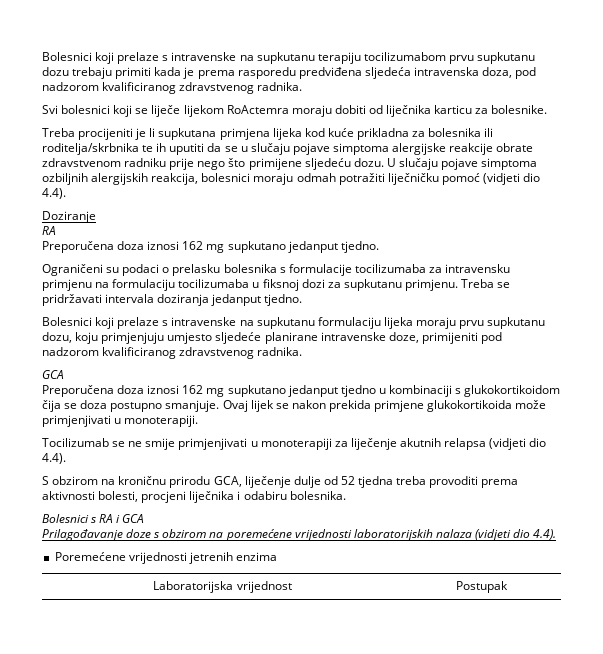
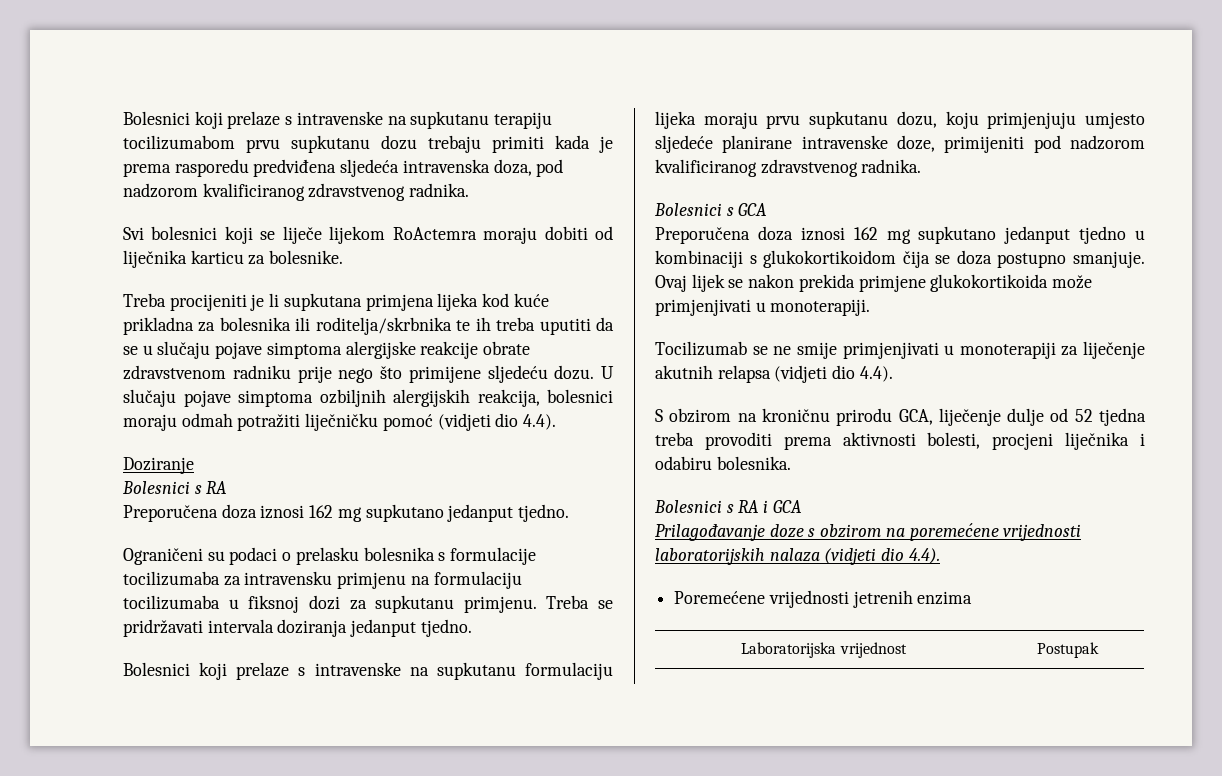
(167, 147) none -> [496,317,536,331] treba
(96, 217) none -> [122,481,202,494] Bolesnici s
(303, 351) none -> [654,203,734,216] Bolesnici s

